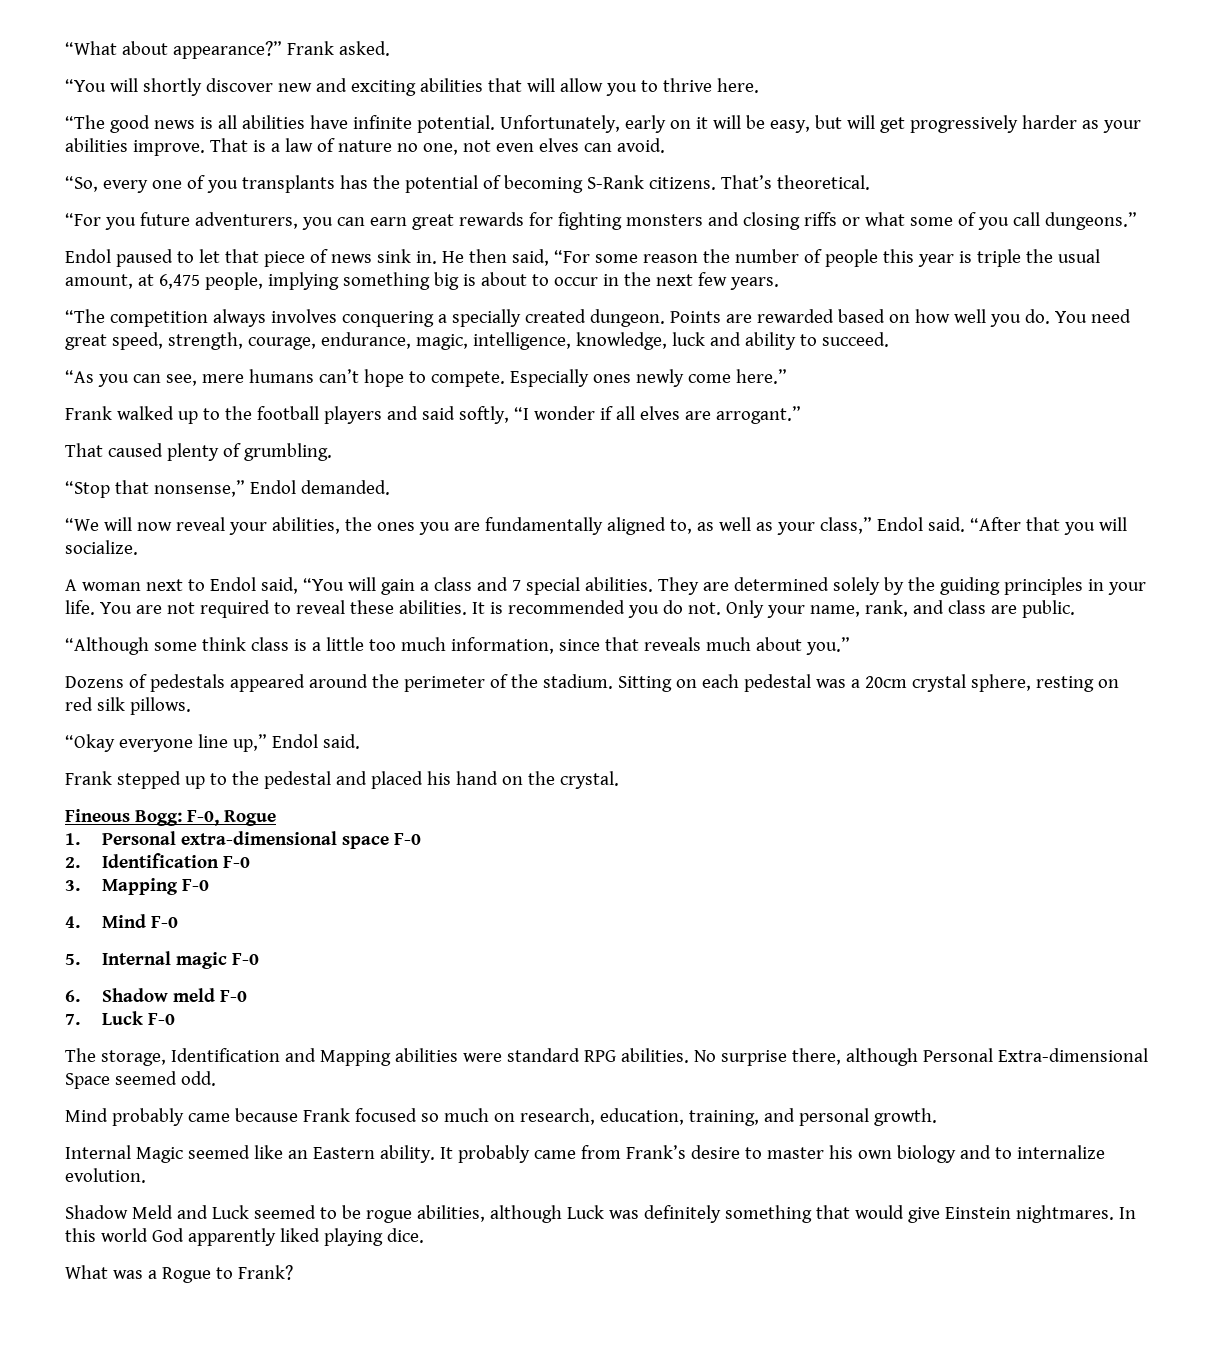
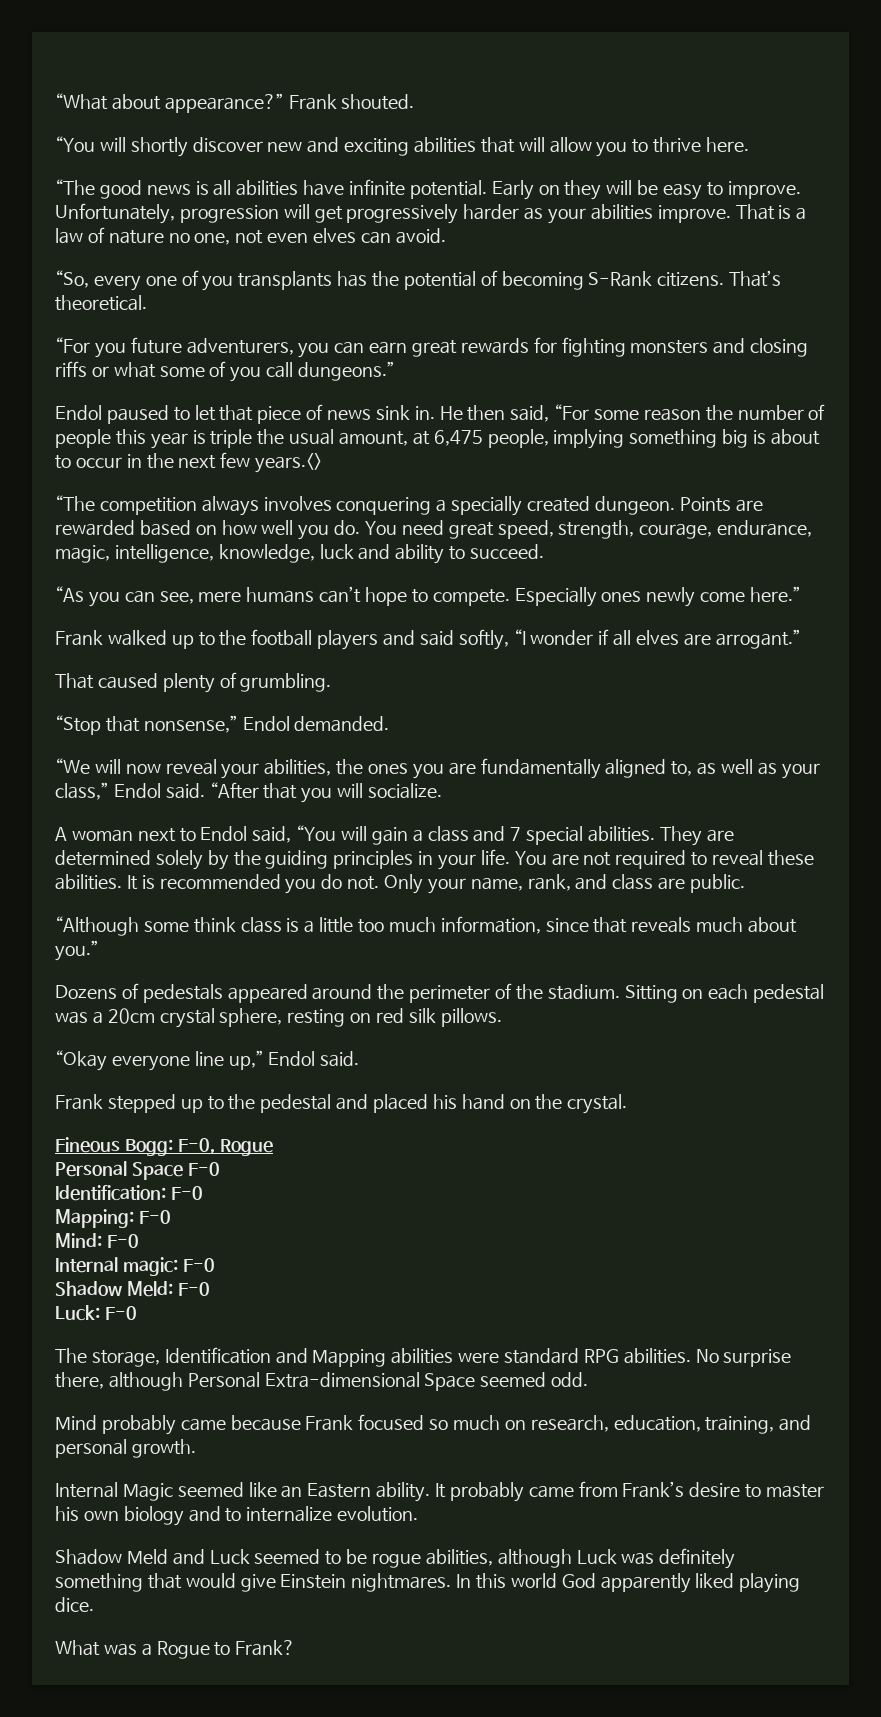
[338,41,390,56] asked. -> [341,94,415,110] shouted.
[499,115,842,133] Unfortunately, early on it will be easy, but -> [491,180,801,200] [55,203,279,224] Early on they will be easy to improve. Unfortunately, progression
[729,277,779,290] years. -> [255,453,323,473] years.<>
[65,831,421,849] [65,853,250,868] [65,878,209,895] [65,914,178,928] [65,951,259,969] [65,988,247,1002] [65,1011,143,1025] 1. Personal extra-dimensional space F-0 // 2. Identification F-0 // 3. Mapping F-0 // 4. Mind F-0 // 5. Internal magic F-0 // 6. Shadow meld F-0 // 7. Luck -> [55,1161,220,1180] [55,1185,203,1201] [55,1209,171,1228] [55,1233,139,1248] [55,1257,215,1276] [55,1281,210,1297] [55,1305,100,1321] Personal Space F-0 // Identification: F-0 // Mapping: F-0 // Mind: F-0 // Internal magic: F-0 // Shadow Meld: F-0 // Luck:

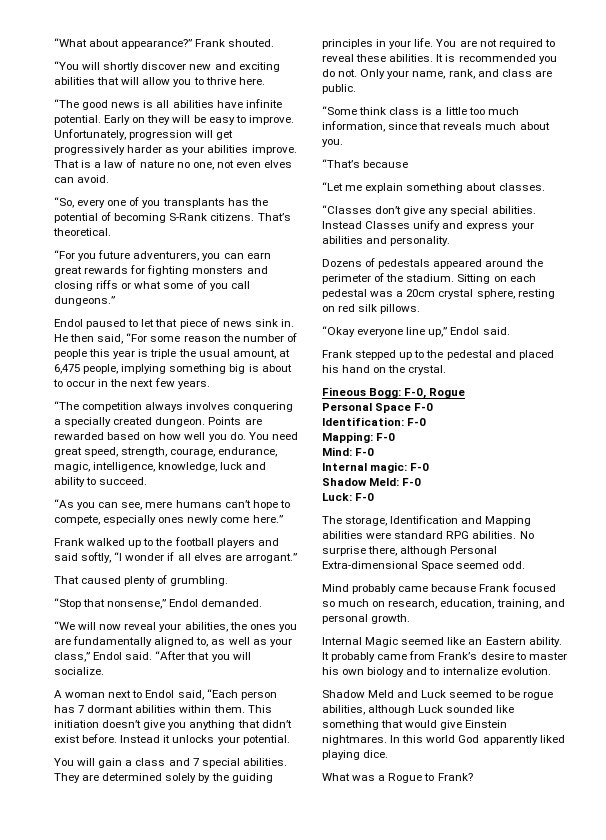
[255,453,323,473] years.<> -> [177,380,210,389] years.
[432,587,597,607] compete. Especially -> [54,515,157,525] compete, especially
[296,825,337,841] “You -> [206,689,277,700] [54,705,272,713] [54,720,292,730] [54,734,290,745] [54,758,74,766] “Each person has 7 dormant abilities within them. This initiation doesn’t give you anything that didn’t exist before. Instead it unlocks your potential. // You
[55,916,189,936] “Although some -> [322,106,357,115] “Some
[55,940,99,961] you.” -> [322,139,343,147] [322,159,409,168] [322,182,545,193] [322,205,536,216] [322,220,534,231] [322,236,451,246] you. // “That’s because // “Let me explain something about classes. // “Classes don’t give any special abilities. Instead Classes unify and express your abilities and personality.
[621,1548,736,1569] was definitely -> [446,705,515,713] sounded like

